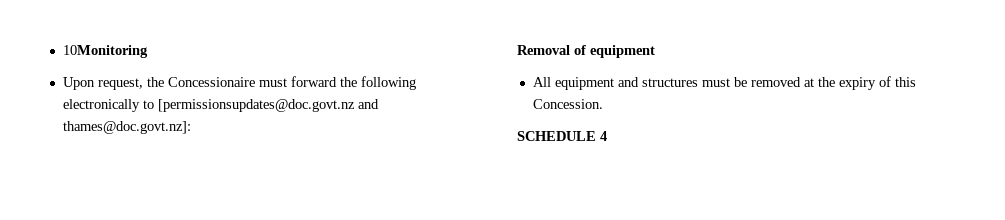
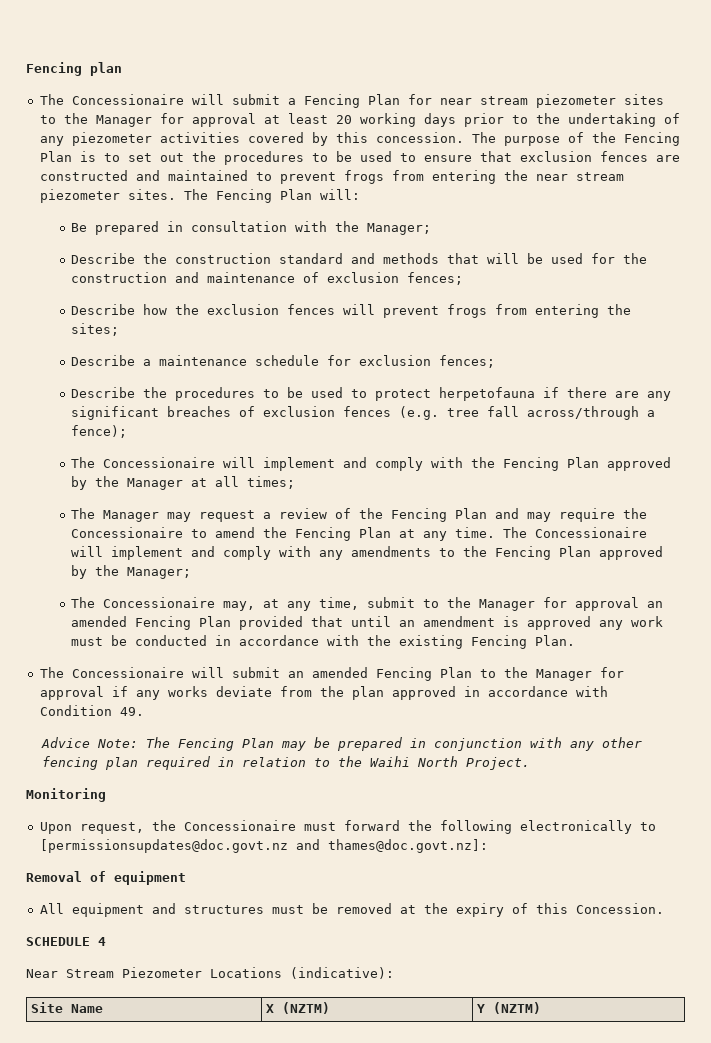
[62,45,148,58] 10Monitoring -> [26,62,122,76] [39,94,664,108] [39,113,680,127] [39,132,680,146] [39,151,680,165] [39,170,624,184] [39,189,360,203] [71,221,432,235] [71,253,648,264] [71,272,464,285] [71,304,632,318] [71,323,120,336] [71,355,496,368] [71,387,672,401] [71,406,656,420] [71,425,128,438] [71,457,672,471] [71,476,296,490] [71,508,648,522] [71,527,648,541] [71,546,664,560] [71,565,192,579] [71,597,664,611] [71,616,664,630] [71,635,576,649] [39,667,624,681] [39,686,608,700] [39,705,144,716] [40,737,642,751] [41,756,530,770] [26,788,106,802] Fencing plan // The Concessionaire will submit a Fencing Plan for near stream piezometer sites to the Manager for approval at least 20 working days prior to the undertaking of any piezometer activities covered by this concession. The purpose of the Fencing Plan is to set out the procedures to be used to ensure that exclusion fences are constructed and maintained to prevent frogs from entering the near stream piezometer sites. The Fencing Plan will: // Be prepared in consultation with the Manager; // Describe the construction standard and methods that will be used for the construction and maintenance of exclusion fences; // Describe how the exclusion fences will prevent frogs from entering the sites; // Describe a maintenance schedule for exclusion fences; // Describe the procedures to be used to protect herpetofauna if there are any significant breaches of exclusion fences (e.g. tree fall across/through a fence); // The Concessionaire will implement and comply with the Fencing Plan approved by the Manager at all times; // The Manager may request a review of the Fencing Plan and may require the Concessionaire to amend the Fencing Plan at any time. The Concessionaire will implement and comply with any amendments to the Fencing Plan approved by the Manager; // The Concessionaire may, at any time, submit to the Manager for approval an amended Fencing Plan provided that until an amendment is approved any work must be conducted in accordance with the existing Fencing Plan. // The Concessionaire will submit an amended Fencing Plan to the Manager for approval if any works deviate from the plan approved in accordance with Condition 49. // Advice Note: The Fencing Plan may be prepared in conjunction with any other fencing plan required in relation to the Waihi North Project. // Monitoring
(607, 136) none -> [26,967,394,979] [31,1002,104,1013] [266,1002,331,1014] [477,1002,542,1014] // Near Stream Piezometer Locations (indicative): // Site Name | X (NZTM) | Y (NZTM)

